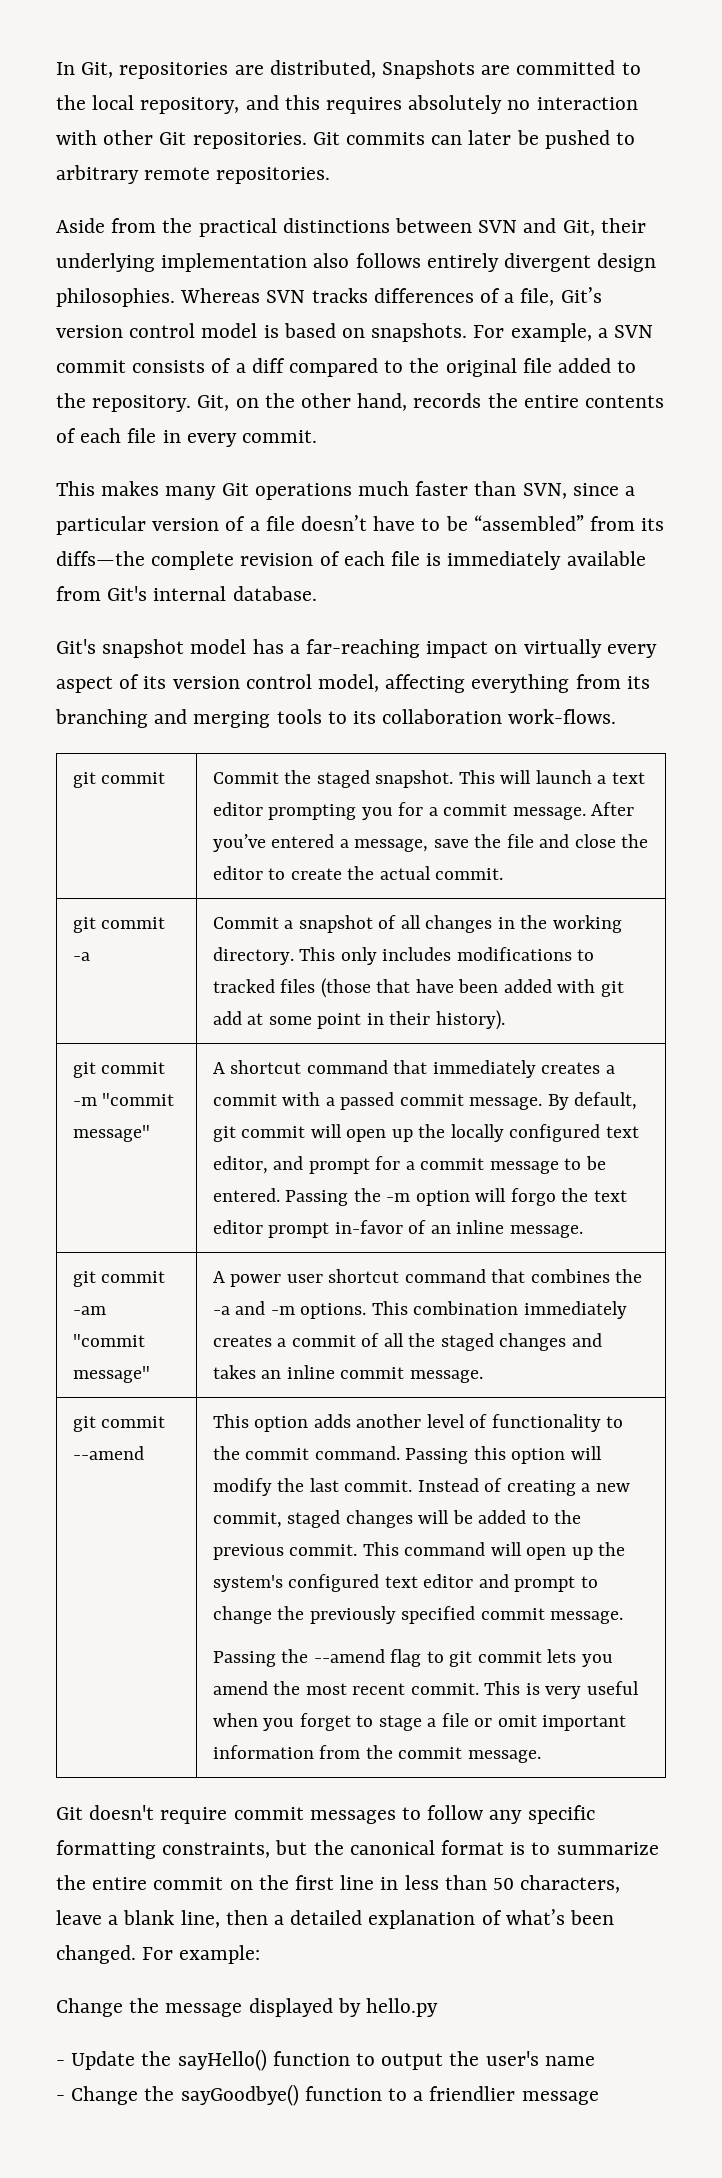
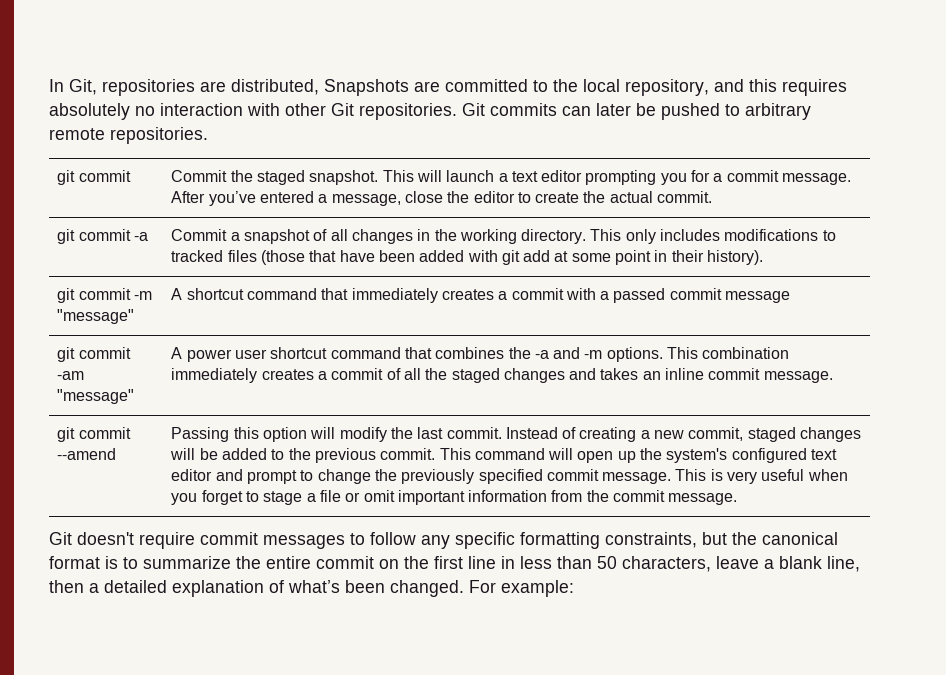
[56,218,646,237] [56,253,657,272] [56,287,602,307] [56,323,654,342] [56,358,637,377] [56,393,665,412] [56,428,318,447] [56,481,636,500] [56,515,665,535] [56,551,646,570] [56,586,317,601] [56,639,657,658] [56,674,650,693] [55,709,617,728] // Aside from the practical distinctions between SVN and Git, their underlying implementation also follows entirely divergent design philosophies. Whereas SVN tracks differences of a file, Git’s version control model is based on snapshots. For example, a SVN commit consists of a diff compared to the original file added to the repository. Git, on the other hand, records the entire contents of each file in every commit. // This makes many Git operations much faster than SVN, since a particular version of a file doesn’t have to be “assembled” from its diffs—the complete revision of each file is immediately available from Git's internal database. // Git's snapshot model has a far-reaching impact on virtually every aspect of its version control model, affecting everything from its branching and merging tools to its collaboration work-flows. -> (208, 135) none
[433,834,570,848] save the file and -> (401, 200) none
[102,1093,175,1106] [72,1125,150,1142] "commit message" -> [57,309,135,324] "message"
[469,1092,638,1110] [212,1124,639,1142] [212,1156,606,1174] [212,1188,627,1206] [212,1220,583,1238] message. By default, git commit will open up the locally configured text editor, and prompt for a commit message to be entered. Passing the -m option will forgo the text editor prompt in-favor of an inline message. -> [725,291,791,303] message
[72,1334,145,1347] [72,1366,150,1383] "commit message" -> [57,389,135,404] "message"
[212,1414,624,1432] [212,1446,400,1460] This option adds another level of functionality to the commit command. -> (117, 454) none
[212,1649,613,1667] [212,1681,479,1695] // Passing the --amend flag to git commit lets you amend the most recent commit. -> (672, 478) none
[56,1998,439,2017] [56,2049,595,2071] [56,2084,599,2106] // Change the message displayed by hello.py // - Update the sayHello() function to output the user's name // - Change the sayGoodbye() function to a friendlier message -> (574, 588) none

